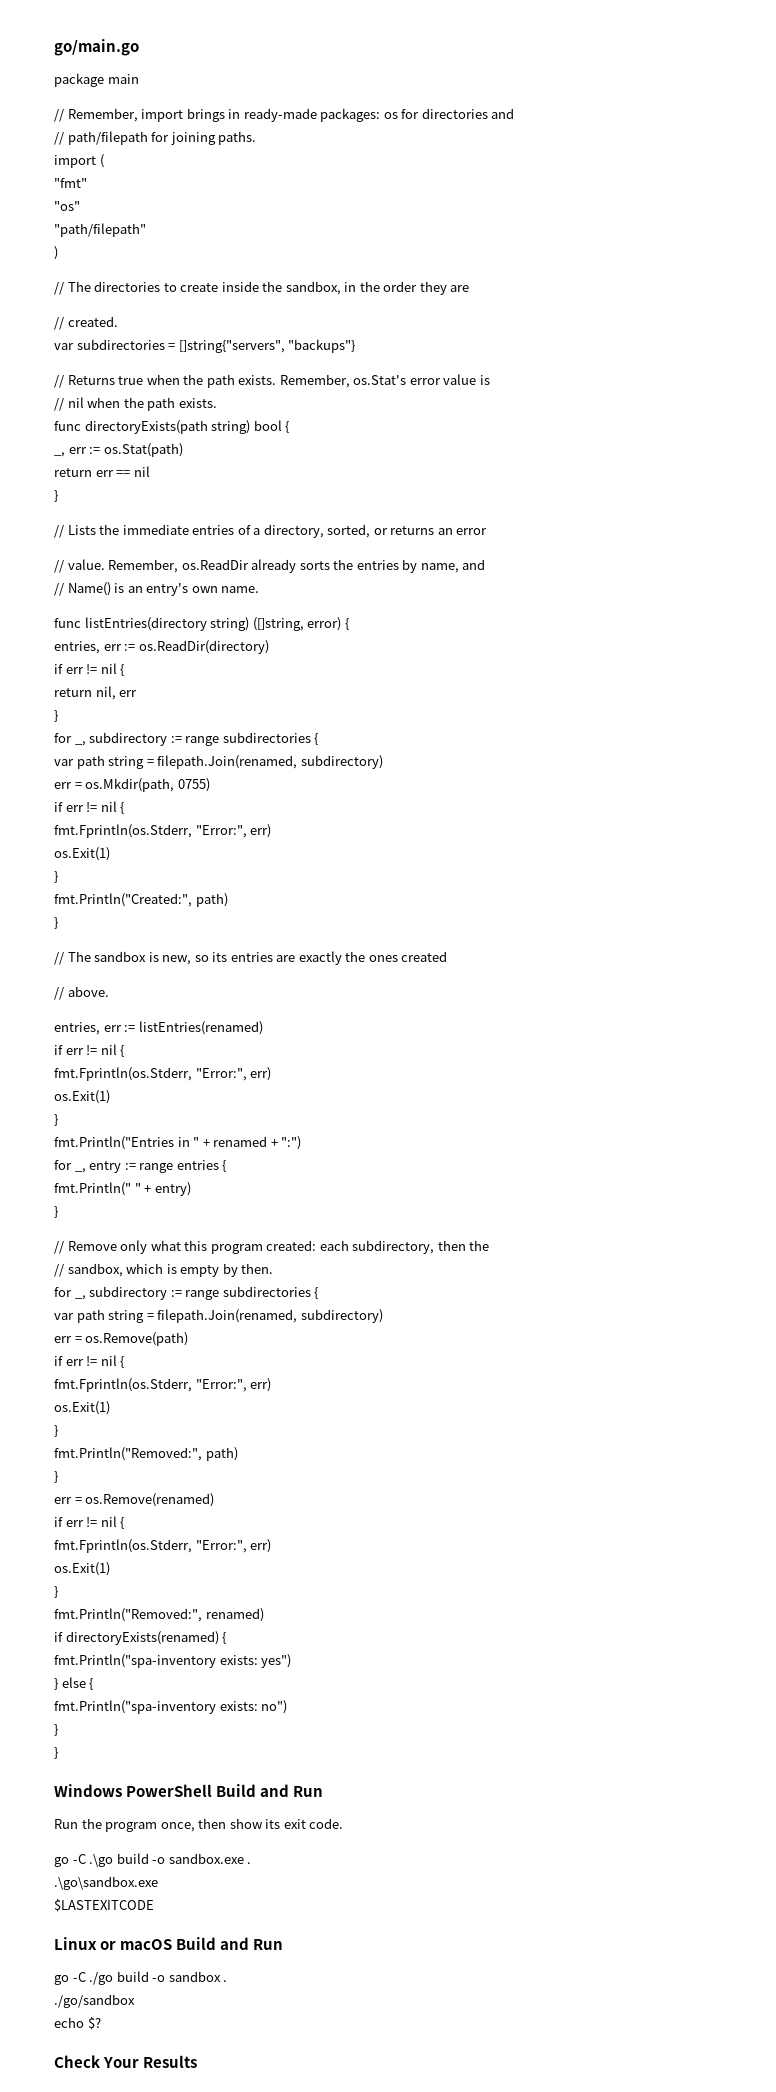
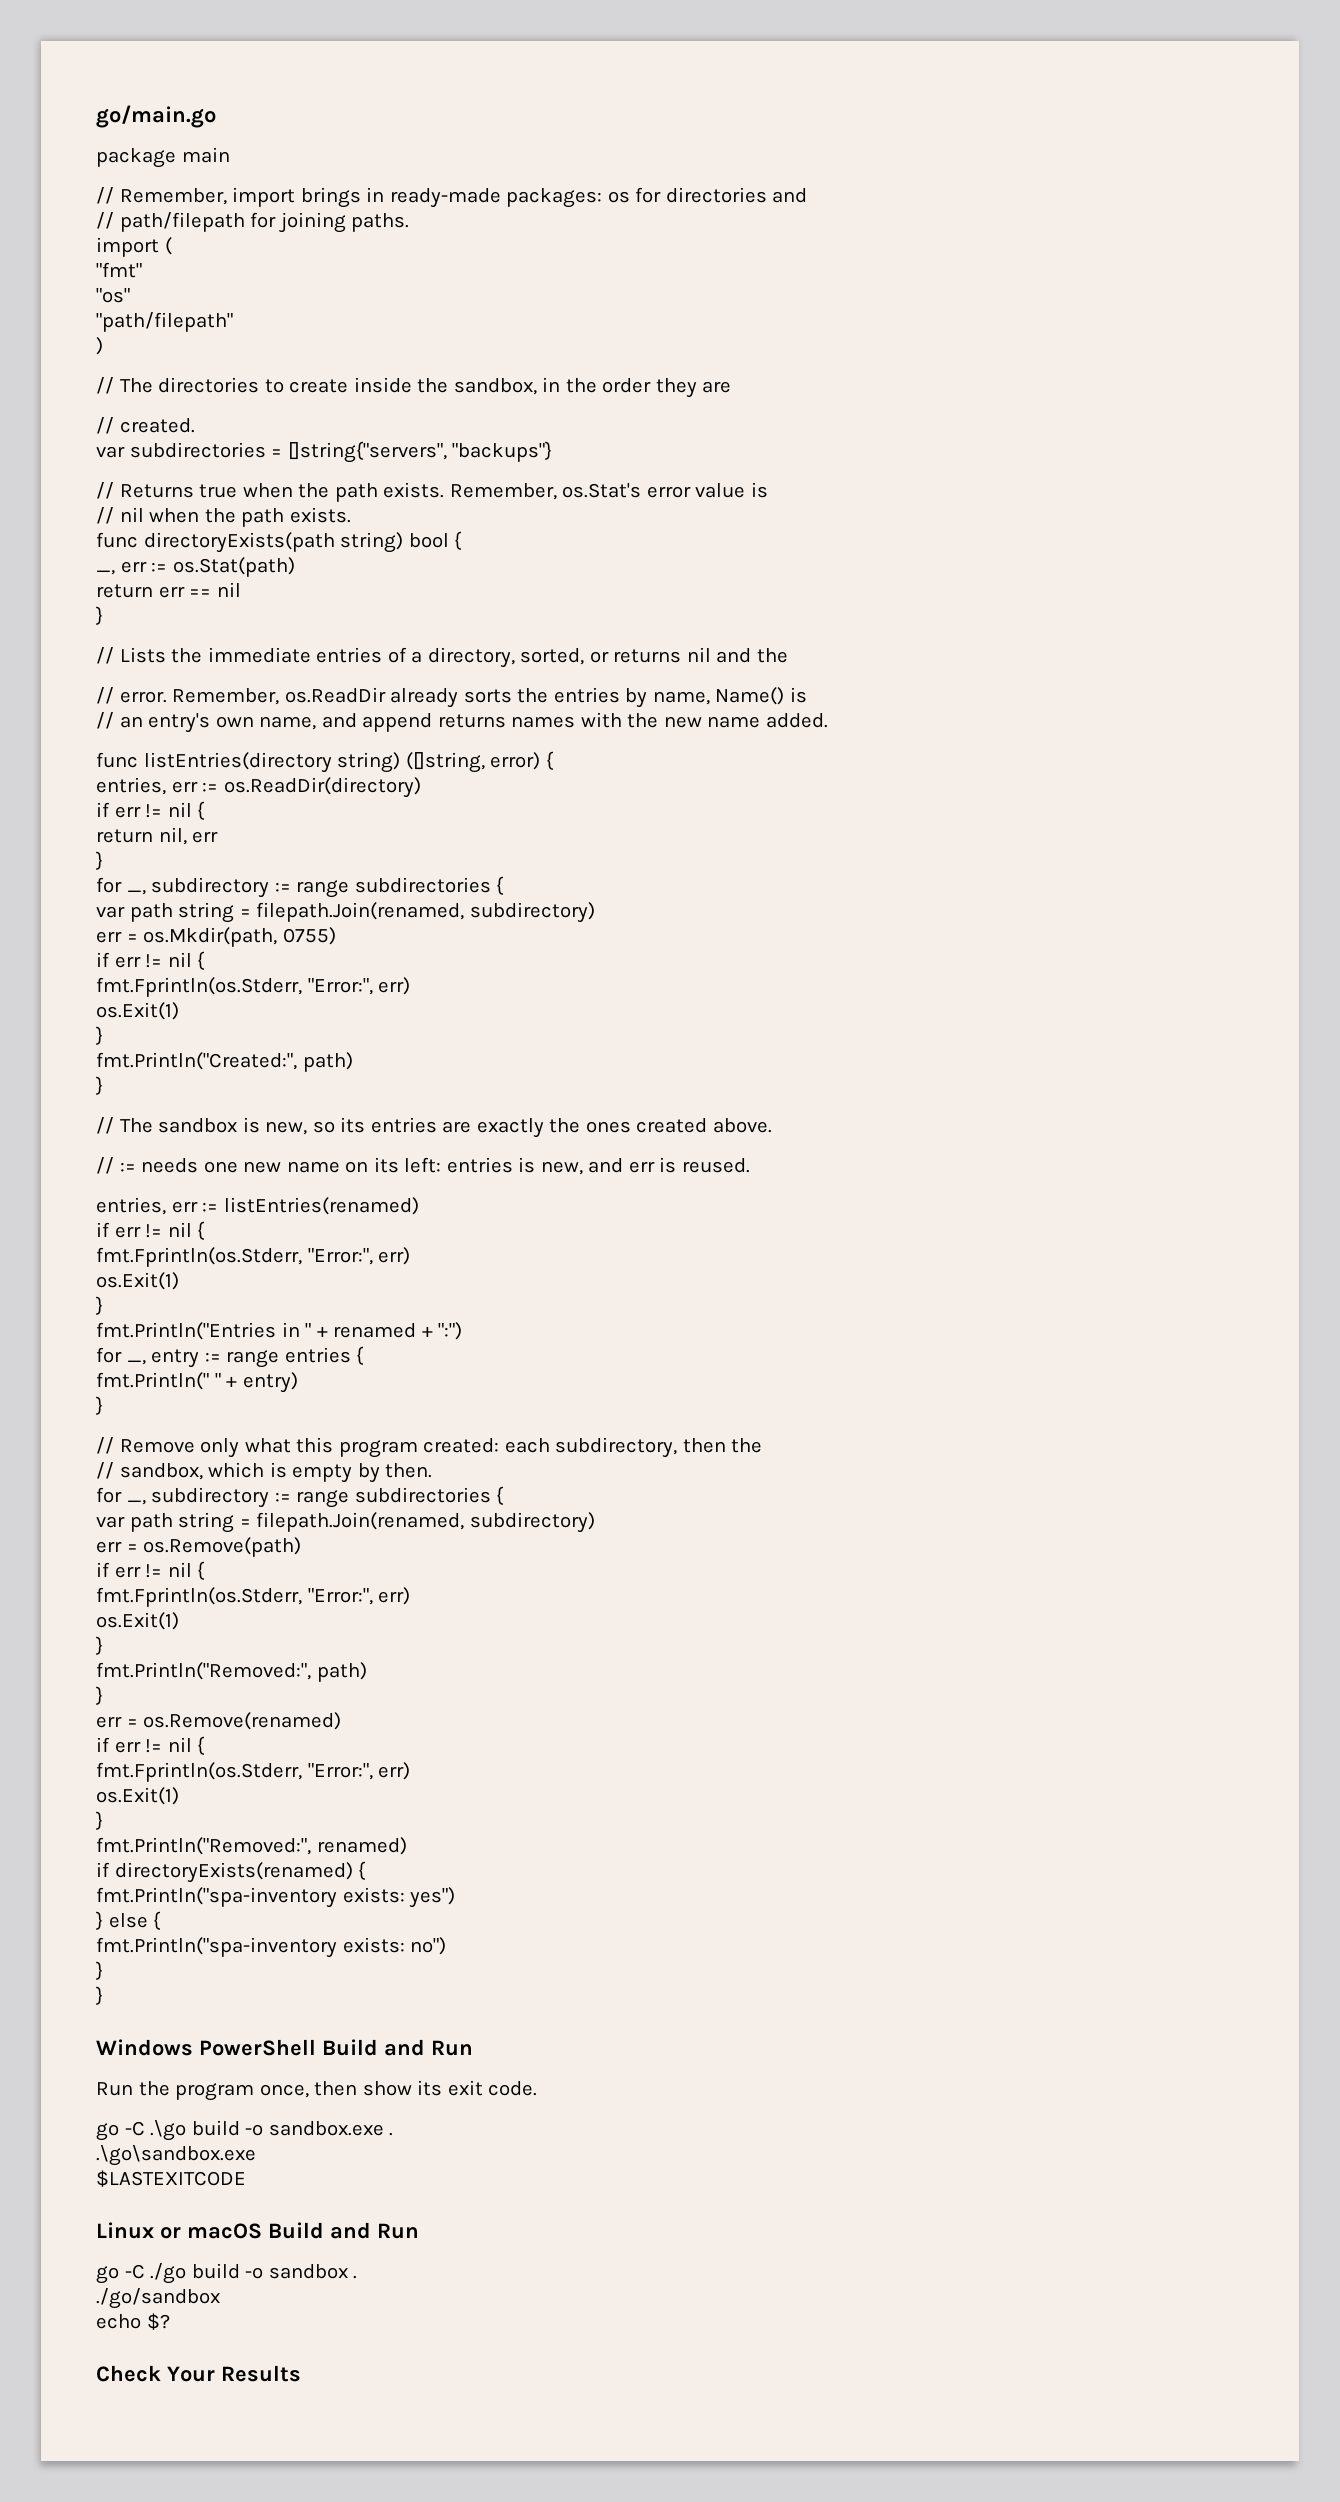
[437,528,488,535] [54,559,105,573] an error // // value. -> [686,647,788,663] [96,687,167,704] nil and the // // error.
[462,559,486,570] [54,582,125,596] and // // Name() is -> [715,687,807,705] [96,712,114,729] Name() is // //
[221,586,260,593] name. -> [259,712,828,732] name, and append returns names with the new name added.
[54,986,109,1000] // // above. -> [712,1118,772,1133] [96,1157,751,1175] above. // // := needs one new name on its left: entries is new, and err is reused.

